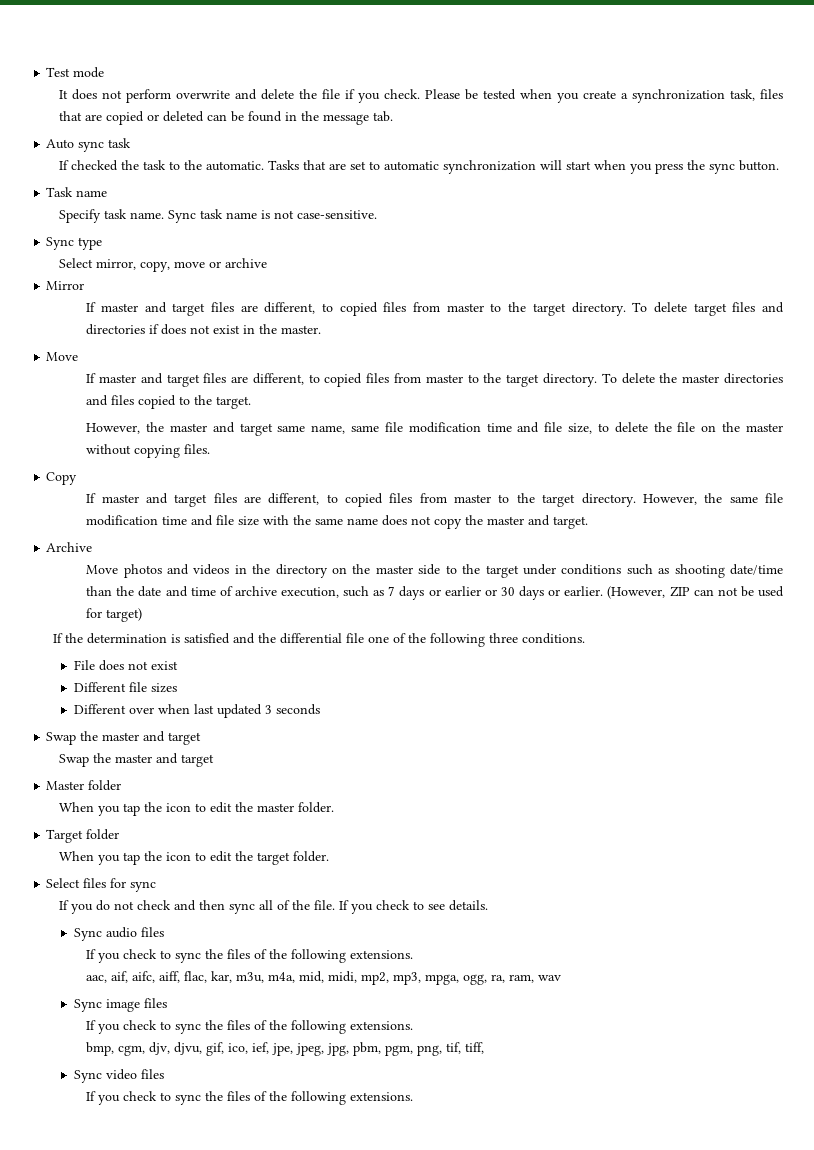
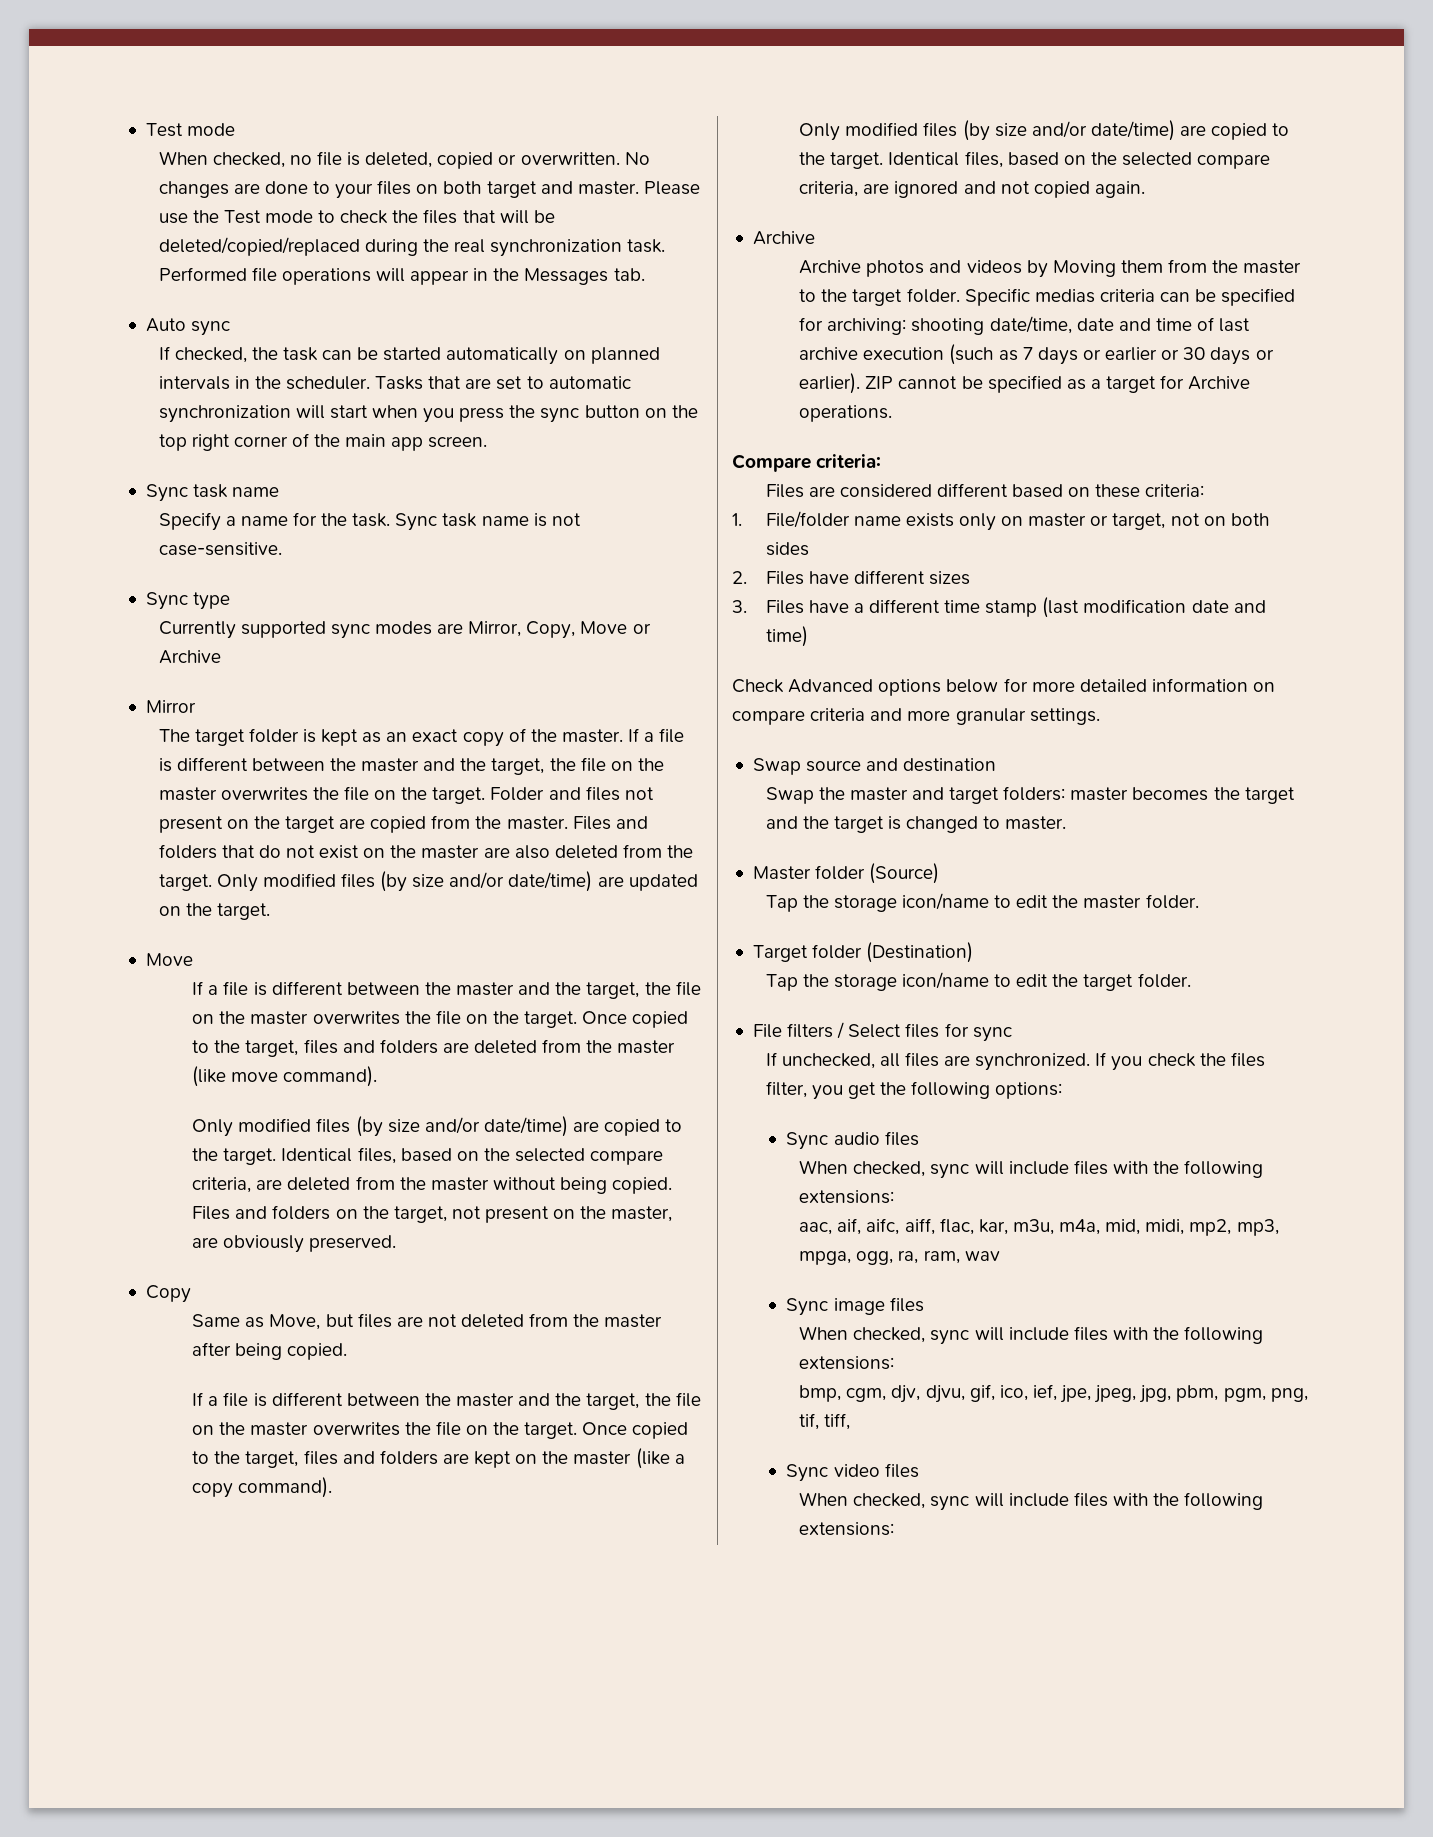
[58,89,783,103] [58,111,369,125] It does not perform overwrite and delete the file if you check. Please be tested when you create a synchronization task, files that are copied or deleted can be found in the message -> [158,151,650,169] [158,180,700,199] [158,209,555,224] [158,237,666,257] [158,267,609,285] When checked, no file is deleted, copied or overwritten. No changes are done to your files on both target and master. Please use the Test mode to check the files that will be deleted/copied/replaced during the real synchronization task. Performed file operations will appear in the Messages
[108,138,132,148] [58,160,118,171] task // If checked -> [158,346,247,363] // If checked,
[168,160,264,171] to the automatic. -> [322,347,660,365] [158,376,370,390] can be started automatically on planned intervals in the scheduler.
[738,160,779,171] [46,187,108,197] [58,209,164,223] button. // Task name // Specify task name. -> [584,405,698,418] [158,433,488,451] [145,484,280,502] [158,512,391,531] button on the top right corner of the main app screen. // Sync task name // Specify a name for the task.
[58,258,267,272] [46,281,85,290] [86,302,785,316] [86,324,322,335] [46,352,79,361] [86,373,783,387] [86,395,252,409] [86,422,784,436] [86,444,211,458] [46,472,78,485] [86,493,784,507] [86,515,589,529] [46,542,93,552] [86,564,784,578] [86,586,370,598] Select mirror, copy, move or archive // Mirror // If master and target files are different, to copied files from master to the target directory. To delete target files and directories if does not exist in the master. // Move // If master and target files are different, to copied files from master to the target directory. To delete the master directories and files copied to the target. // However, the master and target same name, same file modification time and file size, to delete the file on the master without copying files. // Copy // If master and target files are different, to copied files from master to the target directory. However, the same file modification time and file size with the same name does not copy the master and target. // Archive // Move photos and videos in the directory on the master side to the target under conditions such as shooting date/time than the date and time of archive execution, such -> [158,621,651,639] [158,650,221,664] [145,700,196,713] [158,728,685,747] [158,757,664,775] [158,786,654,804] [158,815,648,833] [158,844,694,859] [158,871,698,892] [158,903,270,920] [145,953,193,966] [192,981,701,999] [192,1010,689,1028] [192,1039,676,1057] [192,1066,378,1087] [192,1116,683,1137] [192,1147,664,1165] [192,1176,673,1194] [192,1205,673,1223] [192,1235,397,1253] [145,1285,191,1303] [192,1313,663,1330] [192,1342,348,1360] [192,1392,701,1410] [192,1421,689,1439] [192,1448,685,1469] [192,1477,333,1498] [799,120,1290,141] [799,151,1271,169] [799,181,1145,198] [752,231,815,245] [799,259,1302,278] [799,288,1296,306] [799,316,1251,335] [799,344,994,365] Currently supported sync modes are Mirror, Copy, Move or Archive // Mirror // The target folder is kept as an exact copy of the master. If a file is different between the master and the target, the file on the master overwrites the file on the target. Folder and files not present on the target are copied from the master. Files and folders that do not exist on the master are also deleted from the target. Only modified files (by size and/or date/time) are updated on the target. // Move // If a file is different between the master and the target, the file on the master overwrites the file on the target. Once copied to the target, files and folders are deleted from the master (like move command). // Only modified files (by size and/or date/time) are copied to the target. Identical files, based on the selected compare criteria, are deleted from the master without being copied. Files and folders on the target, not present on the master, are obviously preserved. // Copy // Same as Move, but files are not deleted from the master after being copied. // If a file is different between the master and the target, the file on the master overwrites the file on the target. Once copied to the target, files and folders are kept on the master (like a copy command). // Only modified files (by size and/or date/time) are copied to the target. Identical files, based on the selected compare criteria, are ignored and not copied again. // Archive // Archive photos and videos by Moving them from the master to the target folder. Specific medias criteria can be specified for archiving: shooting date/time, date and time of last archive execution (such
[564,586,784,599] [86,608,143,622] [53,633,586,647] [73,660,178,671] [73,682,177,693] [73,704,320,718] [46,731,202,745] [58,753,214,767] [46,780,122,791] [58,802,191,816] earlier. (However, ZIP can not be used for target) // If the determination is satisfied and the differential file one of the following three conditions. // File does not exist // Different file sizes // Different over when last updated 3 seconds // Swap the master and target // Swap the master and target // Master folder // When you tap the icon -> [799,373,1251,394] [799,405,893,422] [732,454,882,472] [765,483,1205,498] [732,511,1269,531] [765,542,809,556] [732,570,970,585] [732,597,1266,618] [765,626,808,647] [732,678,1276,696] [732,708,1100,725] [752,758,997,775] [765,786,1295,804] [765,816,1067,833] [752,863,940,884] [765,893,989,912] earlier). ZIP cannot be specified as a target for Archive operations. // Compare criteria: // Files are considered different based on these criteria: // 1. File/folder name exists only on master or target, not on both sides // 2. Files have different sizes // 3. Files have a different time stamp (last modification date and time) // Check Advanced options below for more detailed information on compare criteria and more granular settings. // Swap source and destination // Swap the master and target folders: master becomes the target and the target is changed to master. // Master folder (Source) // Tap the storage icon/name
[58,851,191,865] // When you tap the icon -> [866,942,974,963] [765,972,989,991] (Destination) // Tap the storage icon/name
(329, 856) none -> [752,1022,845,1039] File filters /
[70,900,488,914] [73,927,164,941] [86,949,414,963] you do not check and then sync all of the file. If you check to see details. // Sync audio files // If you check to sync the files of the following extensions. -> [781,1052,1265,1071] [765,1081,1063,1100] [786,1131,919,1150] [799,1160,1264,1179] [799,1190,895,1204] unchecked, all files are synchronized. If you check the files filter, you get the following options: // Sync audio files // When checked, sync will include files with the following extensions:
[86,1020,414,1034] If you check to sync the files of the following extensions. -> [799,1326,1264,1345] [799,1356,895,1370] When checked, sync will include files with the following extensions:
[86,1091,414,1105] If you check to sync the files of the following extensions. -> [799,1492,1264,1511] [799,1522,895,1536] When checked, sync will include files with the following extensions:

